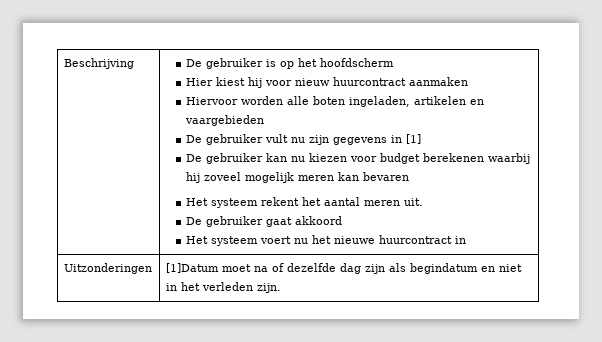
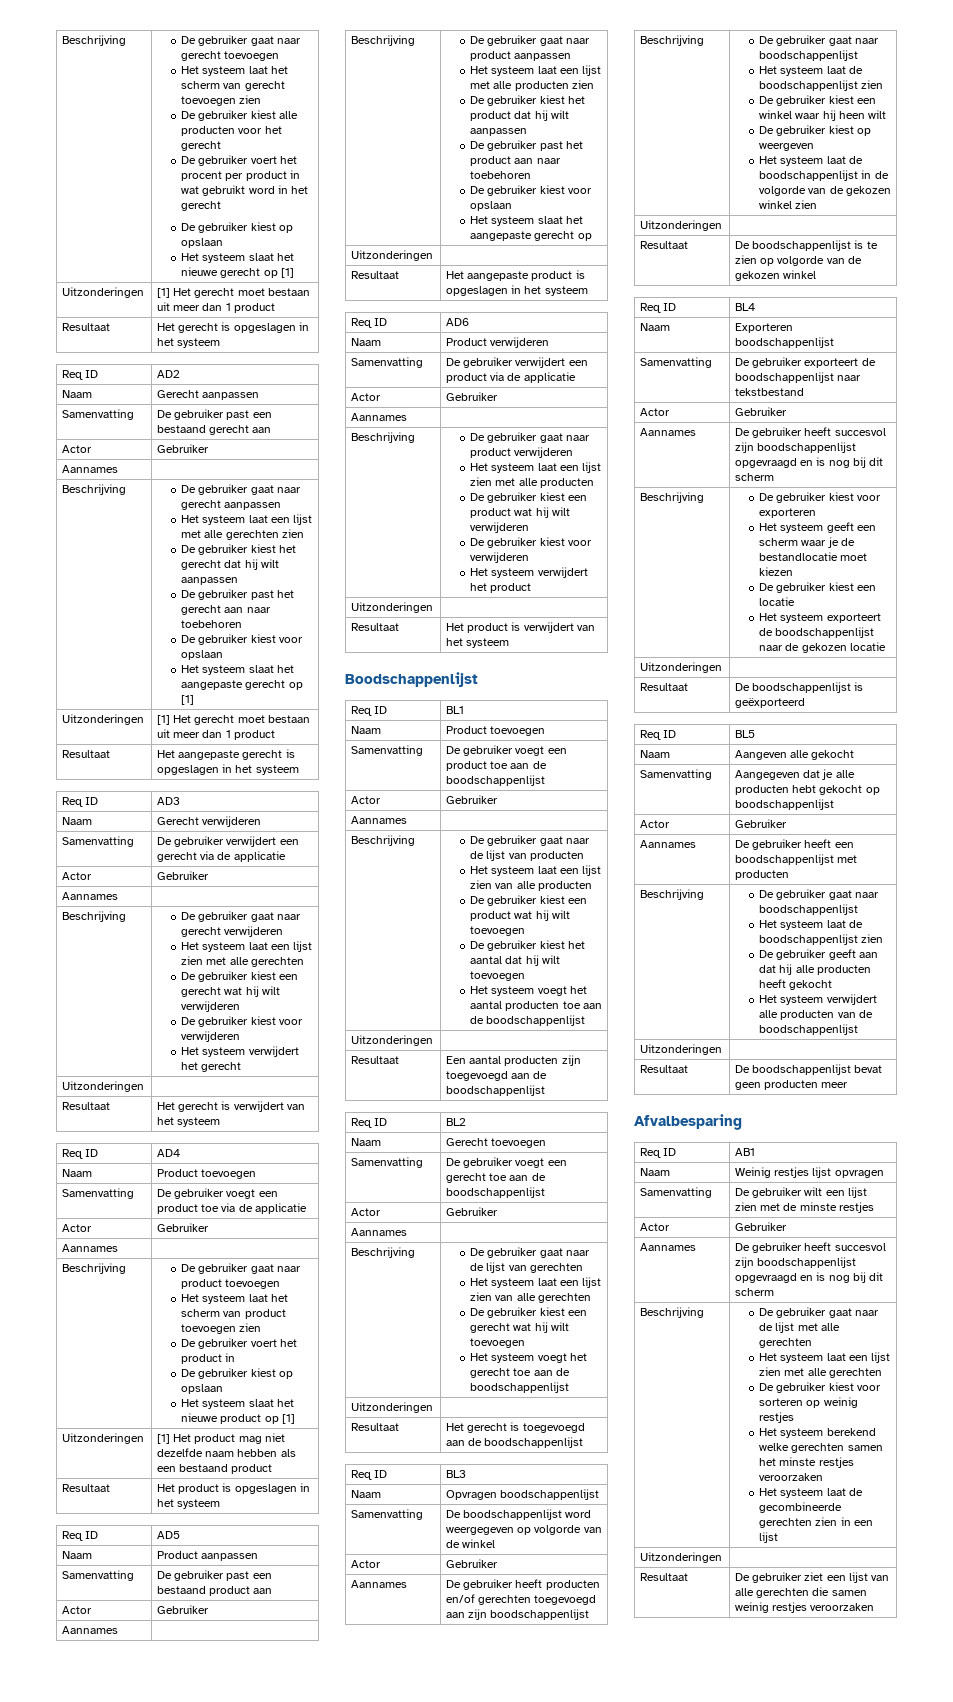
[63,58,134,69] [185,58,394,69] [185,77,468,88] [185,96,484,107] [184,115,264,126] [185,134,421,145] [185,153,530,164] [185,172,409,183] [185,197,423,208] [185,216,342,227] [185,235,466,246] [63,263,152,274] [165,263,522,274] [165,282,281,293] Beschrijving | De gebruiker is op het hoofdscherm // Hier kiest hij voor nieuw huurcontract aanmaken // Hiervoor worden alle boten ingeladen, artikelen en vaargebieden // De gebruiker vult nu zijn gegevens in [1] // De gebruiker kan nu kiezen voor budget berekenen waarbij hij zoveel mogelijk meren kan bevaren // Het systeem rekent het aantal meren uit. // De gebruiker gaat akkoord // Het systeem voert nu het nieuwe huurcontract in // Uitzonderingen | [1]Datum moet na of dezelfde dag zijn als begindatum en niet in het verleden zijn. -> [62,35,127,46] [181,35,301,46] [181,51,280,61] [181,66,288,76] [181,81,285,91] [181,95,262,106] [181,110,298,121] [181,126,282,136] [181,141,222,151] [181,155,297,166] [181,170,300,181] [181,185,308,196] [181,201,222,211] [181,222,293,233] [181,238,224,248] [181,253,294,263] [181,267,294,278] [62,287,145,298] [157,288,310,298] [157,302,275,313] [62,323,111,331] [157,322,309,333] [157,338,221,348] [62,370,99,380] [157,370,181,378] [62,390,93,398] [157,390,260,400] [62,409,135,420] [157,409,272,420] [157,425,272,435] [62,445,93,453] [157,444,210,453] [62,465,119,473] [62,484,127,495] [181,484,301,495] [181,500,282,510] [181,514,312,525] [181,529,304,540] [181,544,296,555] [181,559,279,570] [181,577,239,585] [181,589,294,600] [181,605,271,615] [181,620,243,628] [181,634,303,645] [181,650,224,660] [181,665,294,675] [181,680,303,690] [181,695,195,705] [62,714,145,725] [157,715,310,725] [157,729,275,740] [62,750,111,758] [157,749,295,760] [157,764,299,775] [62,797,99,807] [157,797,181,805] [62,817,93,825] [157,816,262,827] [62,836,135,847] [157,836,299,847] [157,851,286,862] [62,872,93,880] [157,871,210,880] [62,892,119,900] [62,911,127,922] [181,911,301,922] [181,926,284,937] [181,941,312,952] [181,956,304,967] [181,971,298,982] [181,986,280,997] [181,1001,241,1012] [181,1016,303,1027] [181,1031,241,1042] [181,1046,299,1057] [181,1062,242,1072] [62,1081,145,1092] [62,1102,111,1110] [157,1101,305,1112] [157,1117,221,1127] [62,1149,99,1159] [157,1149,181,1157] [62,1169,93,1177] [157,1169,257,1179] [62,1188,135,1199] [157,1188,278,1199] [157,1203,307,1214] [62,1224,93,1232] [157,1223,210,1232] [62,1244,119,1252] [62,1263,127,1274] [181,1263,301,1274] [181,1279,281,1289] [181,1294,288,1304] [181,1309,286,1319] [181,1323,262,1334] [181,1338,297,1349] [181,1353,236,1364] [181,1368,293,1379] [181,1384,224,1394] [181,1399,294,1409] [181,1413,295,1424] [62,1433,145,1444] [157,1433,285,1444] [157,1448,296,1457] [157,1464,273,1474] [62,1484,111,1492] [157,1483,310,1494] [157,1499,221,1509] [62,1531,99,1541] [157,1531,181,1539] [62,1551,93,1559] [157,1551,259,1561] [62,1570,135,1581] [157,1570,272,1581] [157,1586,273,1596] [62,1606,93,1614] [157,1605,210,1614] [62,1626,119,1634] [351,35,416,46] [470,35,590,46] [470,51,572,61] [470,65,601,76] [470,80,594,91] [470,95,585,106] [470,110,569,121] [470,128,528,136] [470,140,583,151] [470,156,561,166] [470,171,532,179] [470,185,592,196] [470,201,513,211] [470,216,583,226] [470,231,592,241] [351,250,434,261] [351,271,400,279] [446,270,585,281] [446,285,588,296] [351,318,388,328] [446,318,470,326] [351,338,382,346] [446,337,550,348] [351,357,424,368] [446,357,588,368] [446,372,576,383] [351,393,382,401] [446,392,499,401] [351,413,408,421] [351,432,416,443] [470,432,590,443] [470,447,574,458] [470,462,601,473] [470,477,594,488] [470,492,587,503] [470,507,570,518] [470,522,530,533] [470,537,592,548] [470,552,530,563] [470,567,588,578] [470,583,532,593] [351,602,434,613] [351,623,400,631] [446,622,595,633] [446,638,510,648] [345,672,478,687] [351,706,388,716] [446,706,465,714] [351,726,382,734] [446,726,546,736] [351,745,424,756] [446,745,567,756] [446,761,547,771] [446,775,546,786] [351,796,382,804] [446,795,499,804] [351,816,408,824] [351,835,416,846] [470,835,590,846] [470,850,584,861] [470,865,601,876] [470,880,592,891] [470,895,587,906] [470,910,570,921] [470,926,526,936] [470,940,585,951] [470,955,560,966] [470,971,526,981] [470,986,587,996] [470,1001,602,1011] [470,1015,586,1026] [351,1035,434,1046] [351,1056,400,1064] [446,1055,581,1066] [446,1071,548,1081] [446,1085,546,1096] [351,1118,388,1128] [446,1118,467,1126] [351,1138,382,1146] [446,1138,547,1148] [351,1157,424,1168] [446,1157,567,1168] [446,1173,546,1183] [446,1187,546,1198] [351,1208,382,1216] [446,1207,499,1216] [351,1228,408,1236] [351,1247,416,1258] [470,1247,590,1258] [470,1262,583,1273] [470,1277,601,1288] [470,1292,591,1303] [470,1307,587,1318] [470,1322,569,1333] [470,1338,526,1348] [470,1353,587,1363] [470,1368,570,1378] [470,1382,570,1393] [351,1402,434,1413] [351,1423,400,1431] [446,1422,585,1433] [446,1437,584,1448] [351,1470,388,1480] [446,1470,467,1478] [351,1490,382,1498] [446,1489,600,1500] [351,1509,424,1520] [446,1509,592,1520] [446,1525,602,1535] [446,1539,496,1548] [351,1560,382,1568] [446,1559,499,1568] [351,1580,408,1588] [446,1579,600,1590] [446,1594,597,1605] [446,1609,590,1620] [640,35,705,46] [759,35,879,46] [759,50,859,61] [759,66,863,76] [759,80,884,91] [759,95,876,106] [759,110,886,121] [759,125,871,136] [759,143,815,151] [759,156,863,166] [759,170,889,181] [759,186,891,196] [759,200,818,209] [640,220,723,231] [640,241,689,249] [735,240,878,251] [735,255,862,266] [735,270,817,281] [640,303,677,313] [735,303,756,311] [640,323,671,331] [735,323,794,333] [735,337,835,348] [640,357,713,368] [735,357,876,368] [735,372,862,383] [735,388,805,396] [640,408,671,416] [735,407,788,416] [640,428,697,436] [735,427,886,438] [735,442,857,453] [735,457,883,468] [735,473,775,481] [640,492,705,503] [759,492,881,503] [759,508,817,518] [759,522,876,533] [759,537,855,548] [759,552,868,561] [759,567,794,576] [759,582,876,593] [759,597,796,606] [759,613,881,623] [759,627,875,638] [759,642,886,653] [640,662,723,673] [640,683,689,691] [735,682,864,693] [735,698,806,708] [640,730,677,740] [735,730,756,738] [640,750,671,758] [735,750,855,760] [640,769,713,780] [735,769,855,780] [735,785,880,795] [735,799,835,810] [640,820,671,828] [735,819,788,828] [640,840,697,848] [735,839,854,850] [735,854,858,865] [735,870,790,880] [640,889,705,900] [759,889,879,900] [759,904,859,915] [759,920,863,930] [759,934,884,945] [759,949,878,960] [759,964,871,975] [759,979,833,990] [759,994,877,1005] [759,1010,873,1020] [759,1024,859,1035] [640,1044,723,1055] [640,1065,689,1073] [735,1064,883,1075] [735,1080,849,1090] [634,1114,742,1130] [640,1148,677,1158] [735,1148,756,1156] [640,1168,671,1176] [735,1167,884,1178] [640,1187,713,1198] [735,1187,867,1198] [735,1202,874,1213] [640,1223,671,1231] [735,1222,788,1231] [640,1243,697,1251] [735,1242,886,1253] [735,1257,857,1268] [735,1272,883,1283] [735,1288,775,1296] [640,1307,705,1318] [759,1307,879,1318] [759,1322,840,1333] [759,1338,813,1348] [759,1352,890,1363] [759,1367,882,1378] [759,1382,881,1393] [759,1397,858,1408] [759,1412,795,1423] [759,1428,876,1438] [759,1443,883,1453] [759,1457,854,1468] [759,1473,824,1481] [759,1488,863,1498] [759,1502,843,1513] [759,1517,873,1528] [759,1532,779,1543] [640,1552,723,1563] [640,1573,689,1581] [735,1572,889,1583] [735,1587,867,1598] [735,1602,875,1613] Beschrijving | De gebruiker gaat naar gerecht toevoegen // Het systeem laat het scherm van gerecht toevoegen zien // De gebruiker kiest alle producten voor het gerecht // De gebruiker voert het procent per product in wat gebruikt word in het gerecht // De gebruiker kiest op opslaan // Het systeem slaat het nieuwe gerecht op [1] // Uitzonderingen | [1] Het gerecht moet bestaan uit meer dan 1 product // Resultaat | Het gerecht is opgeslagen in het systeem // Req ID | AD2 // Naam | Gerecht aanpassen // Samenvatting | De gebruiker past een bestaand gerecht aan // Actor | Gebruiker // Aannames | // Beschrijving | De gebruiker gaat naar gerecht aanpassen // Het systeem laat een lijst met alle gerechten zien // De gebruiker kiest het gerecht dat hij wilt aanpassen // De gebruiker past het gerecht aan naar toebehoren // De gebruiker kiest voor opslaan // Het systeem slaat het aangepaste gerecht op [1] // Uitzonderingen | [1] Het gerecht moet bestaan uit meer dan 1 product // Resultaat | Het aangepaste gerecht is opgeslagen in het systeem // Req ID | AD3 // Naam | Gerecht verwijderen // Samenvatting | De gebruiker verwijdert een gerecht via de applicatie // Actor | Gebruiker // Aannames | // Beschrijving | De gebruiker gaat naar gerecht verwijderen // Het systeem laat een lijst zien met alle gerechten // De gebruiker kiest een gerecht wat hij wilt verwijderen // De gebruiker kiest voor verwijderen // Het systeem verwijdert het gerecht // Uitzonderingen | // Resultaat | Het gerecht is verwijdert van het systeem // Req ID | AD4 // Naam | Product toevoegen // Samenvatting | De gebruiker voegt een product toe via de applicatie // Actor | Gebruiker // Aannames | // Beschrijving | De gebruiker gaat naar product toevoegen // Het systeem laat het scherm van product toevoegen zien // De gebruiker voert het product in // De gebruiker kiest op opslaan // Het systeem slaat het nieuwe product op [1] // Uitzonderingen | [1] Het product mag niet dezelfde naam hebben als een bestaand product // Resultaat | Het product is opgeslagen in het systeem // Req ID | AD5 // Naam | Product aanpassen // Samenvatting | De gebruiker past een bestaand product aan // Actor | Gebruiker // Aannames | // Beschrijving | De gebruiker gaat naar product aanpassen // Het systeem laat een lijst met alle producten zien // De gebruiker kiest het product dat hij wilt aanpassen // De gebruiker past het product aan naar toebehoren // De gebruiker kiest voor opslaan // Het systeem slaat het aangepaste gerecht op // Uitzonderingen | // Resultaat | Het aangepaste product is opgeslagen in het systeem // Req ID | AD6 // Naam | Product verwijderen // Samenvatting | De gebruiker verwijdert een product via de applicatie // Actor | Gebruiker // Aannames | // Beschrijving | De gebruiker gaat naar product verwijderen // Het systeem laat een lijst zien met alle producten // De gebruiker kiest een product wat hij wilt verwijderen // De gebruiker kiest voor verwijderen // Het systeem verwijdert het product // Uitzonderingen | // Resultaat | Het product is verwijdert van het systeem // Boodschappenlijst // Req ID | BL1 // Naam | Product toevoegen // Samenvatting | De gebruiker voegt een product toe aan de boodschappenlijst // Actor | Gebruiker // Aannames | // Beschrijving | De gebruiker gaat naar de lijst van producten // Het systeem laat een lijst zien van alle producten // De gebruiker kiest een product wat hij wilt toevoegen // De gebruiker kiest het aantal dat hij wilt toevoegen // Het systeem voegt het aantal producten toe aan de boodschappenlijst // Uitzonderingen | // Resultaat | Een aantal producten zijn toegevoegd aan de boodschappenlijst // Req ID | BL2 // Naam | Gerecht toevoegen // Samenvatting | De gebruiker voegt een gerecht toe aan de boodschappenlijst // Actor | Gebruiker // Aannames | // Beschrijving | De gebruiker gaat naar de lijst van gerechten // Het systeem laat een lijst zien van alle gerechten // De gebruiker kiest een gerecht wat hij wilt toevoegen // Het systeem voegt het gerecht toe aan de boodschappenlijst // Uitzonderingen | // Resultaat | Het gerecht is toegevoegd aan de boodschappenlijst // Req ID | BL3 // Naam | Opvragen boodschappenlijst // Samenvatting | De boodschappenlijst word weergegeven op volgorde van de winkel // Actor | Gebruiker // Aannames | De gebruiker heeft producten en/of gerechten toegevoegd aan zijn boodschappenlijst // Beschrijving | De gebruiker gaat naar boodschappenlijst // Het systeem laat de boodschappenlijst zien // De gebruiker kiest een winkel waar hij heen wilt // De gebruiker kiest op weergeven // Het systeem laat de boodschappenlijst in de volgorde van de gekozen winkel zien // Uitzonderingen | // Resultaat | De boodschappenlijst is te zien op volgorde van de gekozen winkel // Req ID | BL4 // Naam | Exporteren boodschappenlijst // Samenvatting | De gebruiker exporteert de boodschappenlijst naar tekstbestand // Actor | Gebruiker // Aannames | De gebruiker heeft succesvol zijn boodschappenlijst opgevraagd en is nog bij dit scherm // Beschrijving | De gebruiker kiest voor exporteren // Het systeem geeft een scherm waar je de bestandlocatie moet kiezen // De gebruiker kiest een locatie // Het systeem exporteert de boodschappenlijst naar de gekozen locatie // Uitzonderingen | // Resultaat | De boodschappenlijst is geëxporteerd // Req ID | BL5 // Naam | Aangeven alle gekocht // Samenvatting | Aangegeven dat je alle producten hebt gekocht op boodschappenlijst // Actor | Gebruiker // Aannames | De gebruiker heeft een boodschappenlijst met producten // Beschrijving | De gebruiker gaat naar boodschappenlijst // Het systeem laat de boodschappenlijst zien // De gebruiker geeft aan dat hij alle producten heeft gekocht // Het systeem verwijdert alle producten van de boodschappenlijst // Uitzonderingen | // Resultaat | De boodschappenlijst bevat geen producten meer // Afvalbesparing // Req ID | AB1 // Naam | Weinig restjes lijst opvragen // Samenvatting | De gebruiker wilt een lijst zien met de minste restjes // Actor | Gebruiker // Aannames | De gebruiker heeft succesvol zijn boodschappenlijst opgevraagd en is nog bij dit scherm // Beschrijving | De gebruiker gaat naar de lijst met alle gerechten // Het systeem laat een lijst zien met alle gerechten // De gebruiker kiest voor sorteren op weinig restjes // Het systeem berekend welke gerechten samen het minste restjes veroorzaken // Het systeem laat de gecombineerde gerechten zien in een lijst // Uitzonderingen | // Resultaat | De gebruiker ziet een lijst van alle gerechten die samen weinig restjes veroorzaken

